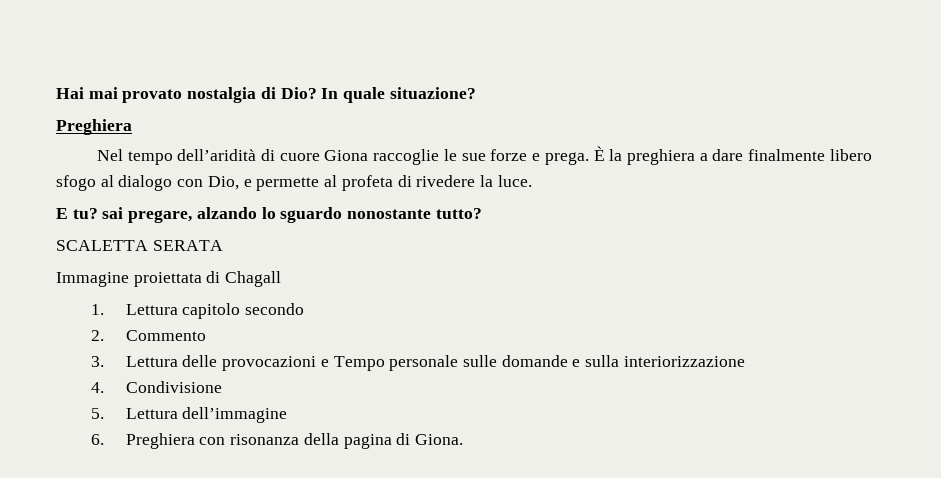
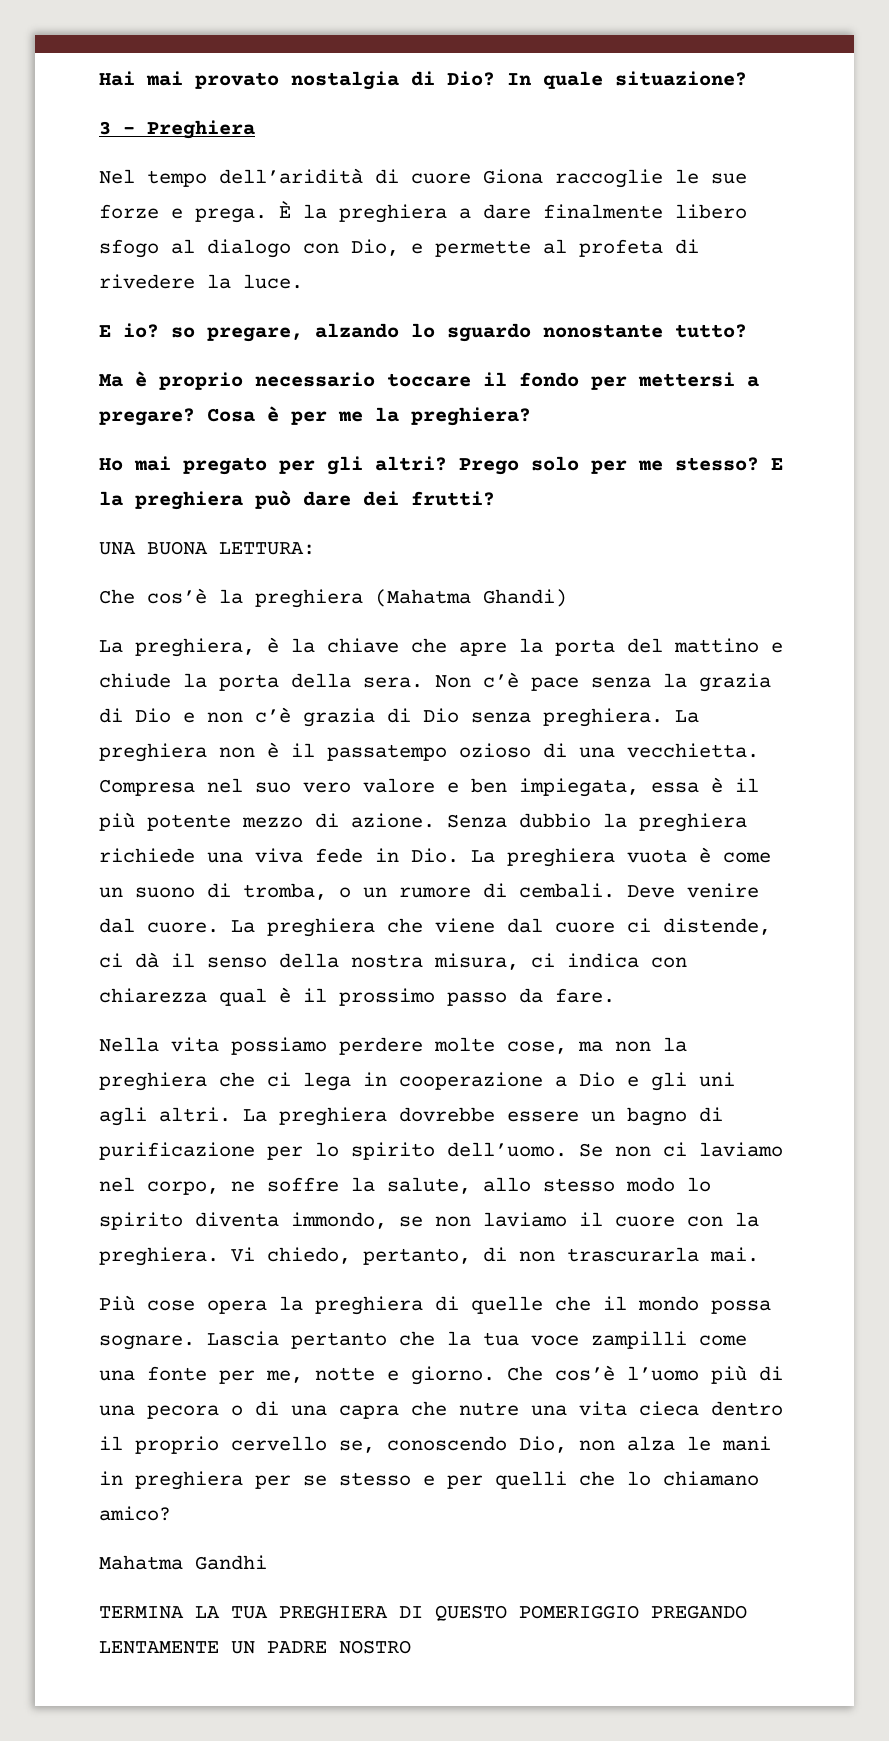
(476, 93) none -> [99,121,135,135] 3 -
[72,207,124,219] tu? sai -> [123,323,195,338] io? so
[56,240,223,251] [56,271,282,287] [90,303,305,319] [90,330,206,341] [90,355,745,371] [90,381,222,393] [90,407,288,423] [90,433,463,449] SCALETTA SERATA // Immagine proiettata di Chagall // 1. Lettura capitolo secondo // 2. Commento // 3. Lettura delle provocazioni e Tempo personale sulle domande e sulla interiorizzazione // 4. Condivisione // 5. Lettura dell’immagine // 6. Preghiera con risonanza della pagina di Giona. -> [99,371,759,390] [99,406,531,426] [99,456,783,475] [99,490,495,510] [99,541,315,555] [99,588,567,608] [99,637,783,657] [99,672,771,692] [99,707,699,727] [99,742,759,762] [99,777,759,797] [99,812,747,832] [99,847,771,867] [99,883,759,900] [99,918,771,937] [99,952,687,970] [99,987,615,1006] [99,1037,687,1055] [99,1072,735,1091] [99,1107,723,1126] [99,1142,783,1160] [99,1177,711,1195] [99,1212,759,1230] [99,1247,759,1266] [99,1295,771,1315] [99,1331,747,1350] [99,1365,783,1385] [99,1401,783,1419] [99,1436,771,1454] [99,1471,759,1490] [99,1506,171,1521] [99,1555,267,1570] [99,1605,747,1621] [99,1640,411,1654] Ma è proprio necessario toccare il fondo per mettersi a pregare? Cosa è per me la preghiera? // Ho mai pregato per gli altri? Prego solo per me stesso? E la preghiera può dare dei frutti? // UNA BUONA LETTURA: // Che cos’è la preghiera (Mahatma Ghandi) // La preghiera, è la chiave che apre la porta del mattino e chiude la porta della sera. Non c’è pace senza la grazia di Dio e non c’è grazia di Dio senza preghiera. La preghiera non è il passatempo ozioso di una vecchietta. Compresa nel suo vero valore e ben impiegata, essa è il più potente mezzo di azione. Senza dubbio la preghiera richiede una viva fede in Dio. La preghiera vuota è come un suono di tromba, o un rumore di cembali. Deve venire dal cuore. La preghiera che viene dal cuore ci distende, ci dà il senso della nostra misura, ci indica con chiarezza qual è il prossimo passo da fare. // Nella vita possiamo perdere molte cose, ma non la preghiera che ci lega in cooperazione a Dio e gli uni agli altri. La preghiera dovrebbe essere un bagno di purificazione per lo spirito dell’uomo. Se non ci laviamo nel corpo, ne soffre la salute, allo stesso modo lo spirito diventa immondo, se non laviamo il cuore con la preghiera. Vi chiedo, pertanto, di non trascurarla mai. // Più cose opera la preghiera di quelle che il mondo possa sognare. Lascia pertanto che la tua voce zampilli come una fonte per me, notte e giorno. Che cos’è l’uomo più di una pecora o di una capra che nutre una vita cieca dentro il proprio cervello se, conoscendo Dio, non alza le mani in preghiera per se stesso e per quelli che lo chiamano amico? // Mahatma Gandhi // TERMINA LA TUA PREGHIERA DI QUESTO POMERIGGIO PREGANDO LENTAMENTE UN PADRE NOSTRO

